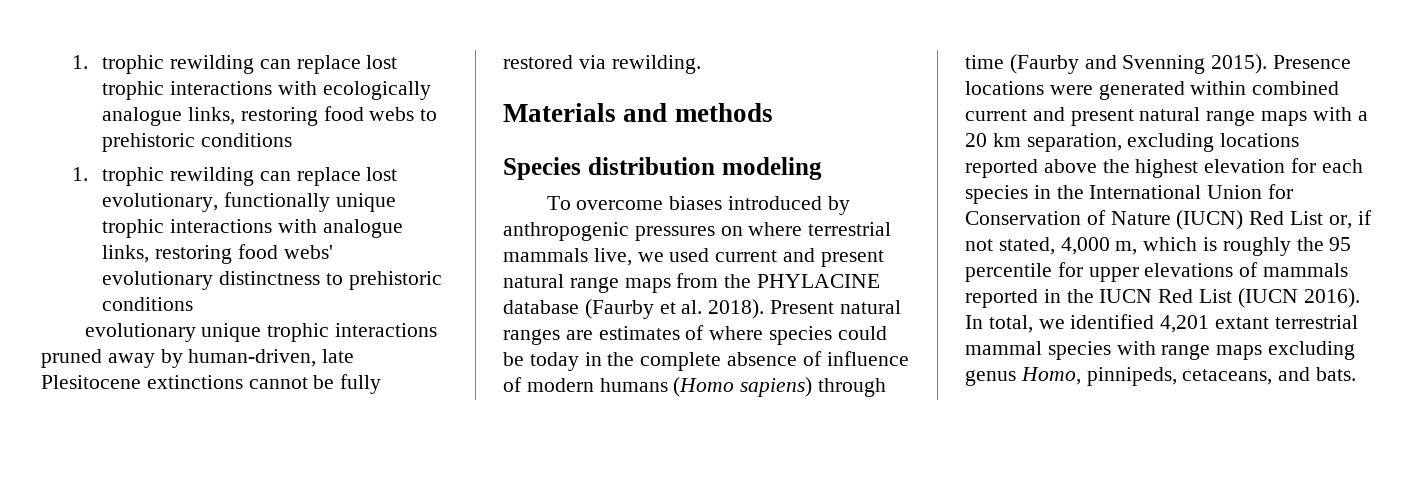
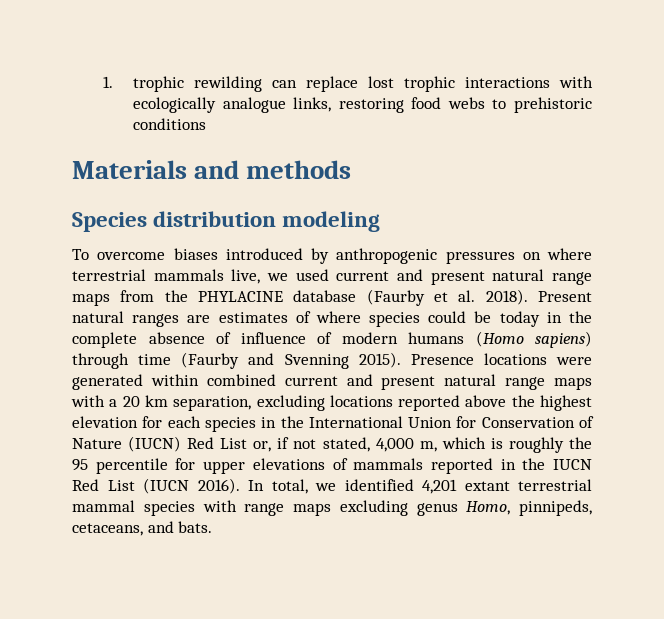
[71,167,398,186] [102,192,396,212] [102,219,403,238] [102,244,333,264] [102,271,442,290] [102,297,194,311] [84,323,437,342] [41,349,355,368] [41,374,382,394] [503,55,701,74] // 1. trophic rewilding can replace lost evolutionary, functionally unique trophic interactions with analogue links, restoring food webs' evolutionary distinctness to prehistoric conditions // evolutionary unique trophic interactions pruned away by human-driven, late Plesitocene extinctions cannot be fully restored via rewilding. -> (207, 124) none

